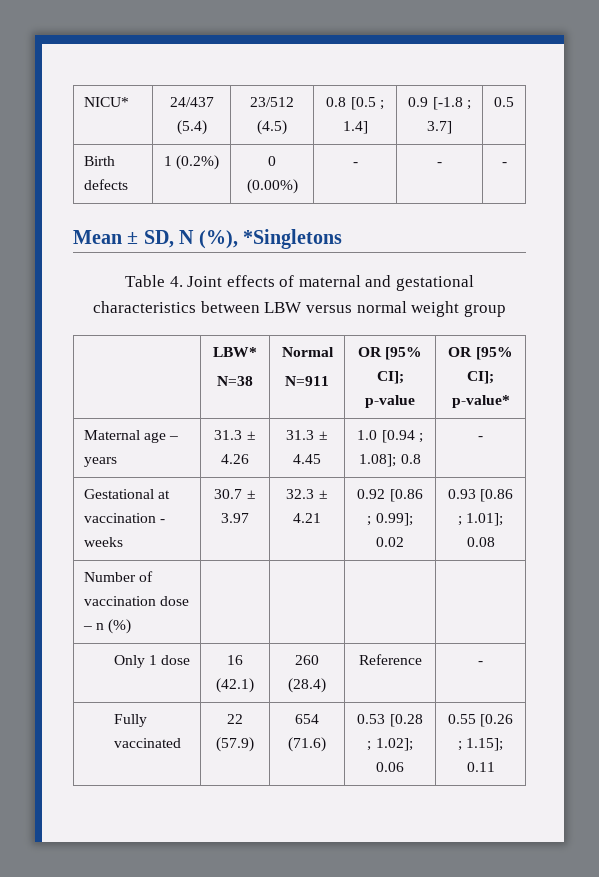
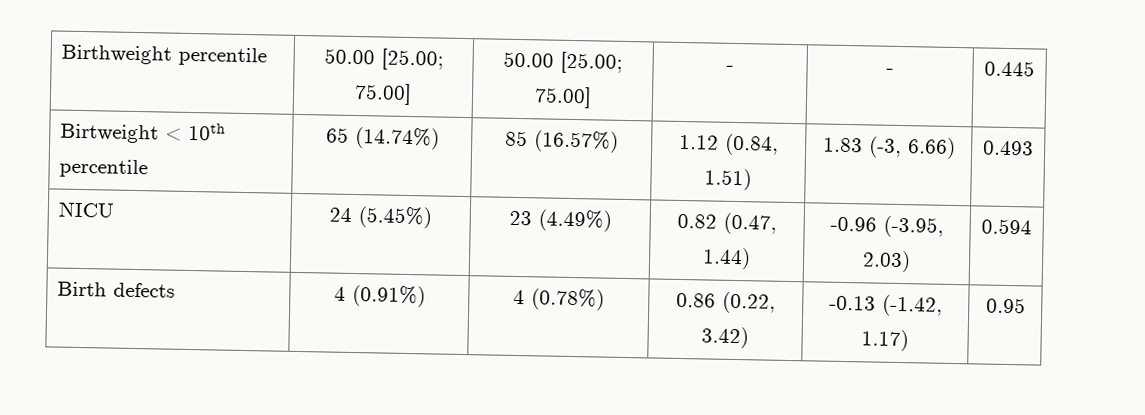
[83,97,129,107] [169,97,214,107] [176,120,207,135] [250,97,294,107] [257,120,287,135] [326,97,384,110] [342,121,368,134] [408,97,471,110] [426,121,452,134] [494,97,514,107] [83,156,115,166] [83,179,128,190] [163,155,220,170] [268,156,276,166] [246,179,298,194] [352,162,358,166] [436,162,442,166] [501,162,507,166] [73,229,342,249] [124,275,475,291] [93,301,506,317] [213,347,257,357] [217,376,253,386] [281,347,334,357] [285,376,329,386] [357,347,423,360] [376,371,404,384] [364,395,415,408] [448,347,513,360] [466,371,494,384] [451,395,510,408] [83,430,179,443] [83,457,117,467] [214,430,256,440] [221,454,249,464] [286,430,328,440] [293,454,321,464] [357,430,423,443] [359,454,421,467] [477,436,483,440] [83,489,171,499] [83,513,166,523] [83,537,123,547] [214,489,256,499] [221,513,249,523] [286,489,328,499] [293,513,321,523] [357,489,423,502] [367,513,413,526] [375,537,404,547] [447,489,514,502] [457,513,504,526] [466,537,495,547] [83,571,154,582] [83,596,190,606] [82,619,132,634] [113,655,190,668] [227,655,243,665] [216,678,254,693] [295,655,319,665] [288,678,326,693] [358,654,422,665] [477,661,483,665] [113,714,147,727] [113,738,181,748] [227,714,243,724] [216,737,254,752] [295,714,319,724] [288,737,326,752] [357,714,423,727] [367,738,413,751] [375,762,404,772] [447,714,514,727] [457,738,504,751] [466,762,495,772] NICU* | 24/437 (5.4) | 23/512 (4.5) | 0.8 [0.5 ; 1.4] | 0.9 [-1.8 ; 3.7] | 0.5 // Birth defects | 1 (0.2%) | 0 (0.00%) | - | - | - // Mean ± SD, N (%), *Singletons // Table 4. Joint effects of maternal and gestational characteristics between LBW versus normal weight group // | LBW* // N=38 | Normal // N=911 | OR [95% CI]; p-value | OR [95% CI]; p-value* // Maternal age – years | 31.3 ± 4.26 | 31.3 ± 4.45 | 1.0 [0.94 ; 1.08]; 0.8 | - // Gestational at vaccination - weeks | 30.7 ± 3.97 | 32.3 ± 4.21 | 0.92 [0.86 ; 0.99]; 0.02 | 0.93 [0.86 ; 1.01]; 0.08 // Number of vaccination dose – n (%) | | | | // Only 1 dose | 16 (42.1) | 260 (28.4) | Reference | - // Fully vaccinated | 22 (57.9) | 654 (71.6) | 0.53 [0.28 ; 1.02]; 0.06 | 0.55 [0.26 ; 1.15]; 0.11 -> [61,44,268,67] [323,48,444,71] [354,82,412,106] [503,51,623,74] [533,86,592,109] [726,65,734,71] [886,68,894,74] [984,60,1035,77] [60,122,227,144] [59,158,149,179] [325,126,440,150] [505,130,619,153] [679,133,779,156] [704,168,752,191] [822,136,956,160] [983,140,1034,156] [58,201,116,218] [329,206,432,229] [508,209,612,232] [677,212,777,235] [702,247,751,270] [830,215,944,238] [862,250,911,273] [981,218,1032,235] [57,281,176,298] [333,284,426,308] [513,288,605,311] [676,291,776,314] [701,326,749,349] [829,294,943,317] [861,329,909,352] [985,297,1026,314] Birthweight percentile | 50.00 [25.00; 75.00] | 50.00 [25.00; 75.00] | - | - | 0.445 // Birtweight < 10th percentile | 65 (14.74%) | 85 (16.57%) | 1.12 (0.84, 1.51) | 1.83 (-3, 6.66) | 0.493 // NICU | 24 (5.45%) | 23 (4.49%) | 0.82 (0.47, 1.44) | -0.96 (-3.95, 2.03) | 0.594 // Birth defects | 4 (0.91%) | 4 (0.78%) | 0.86 (0.22, 3.42) | -0.13 (-1.42, 1.17) | 0.95

